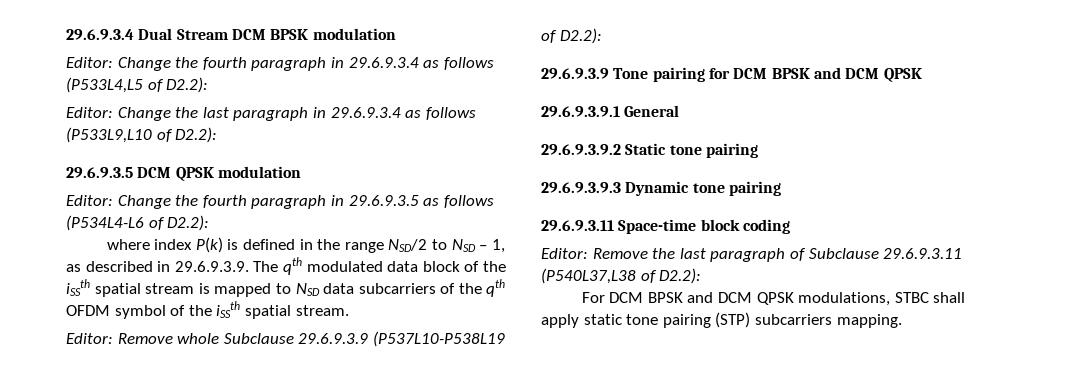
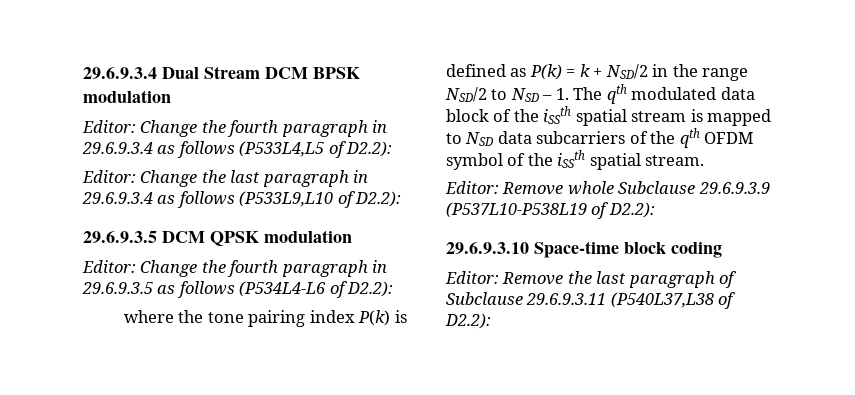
(150, 244) none -> [178,310,306,327] the tone pairing
(296, 244) none -> [510,64,648,80] as P(k) = k + NSD/2
[491,239,505,253] [66,261,249,272] 1, as described in 29.6.9.3.9. -> [555,88,569,100] 1.
[541,67,922,82] [541,105,680,117] [541,143,758,158] [541,181,781,196] [541,220,614,231] 29.6.9.3.9 Tone pairing for DCM BPSK and DCM QPSK // 29.6.9.3.9.1 General // 29.6.9.3.9.2 Static tone pairing // 29.6.9.3.9.3 Dynamic tone pairing // 29.6.9.3.11 -> [446,242,529,254] 29.6.9.3.10
[581,292,966,306] [541,312,902,328] // For DCM BPSK and DCM QPSK modulations, STBC shall apply static tone pairing (STP) subcarriers mapping. -> (491, 321) none

